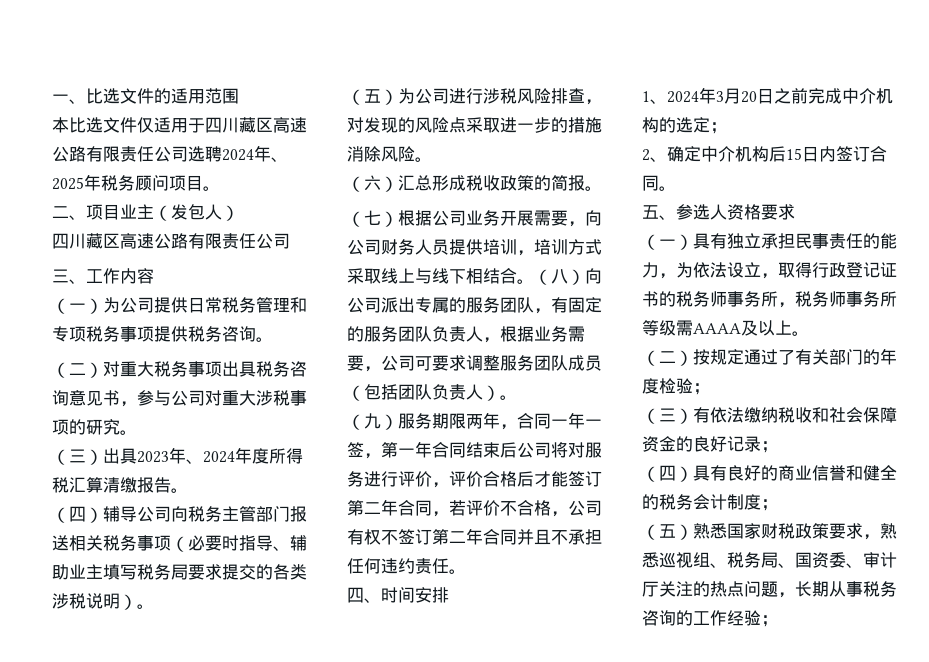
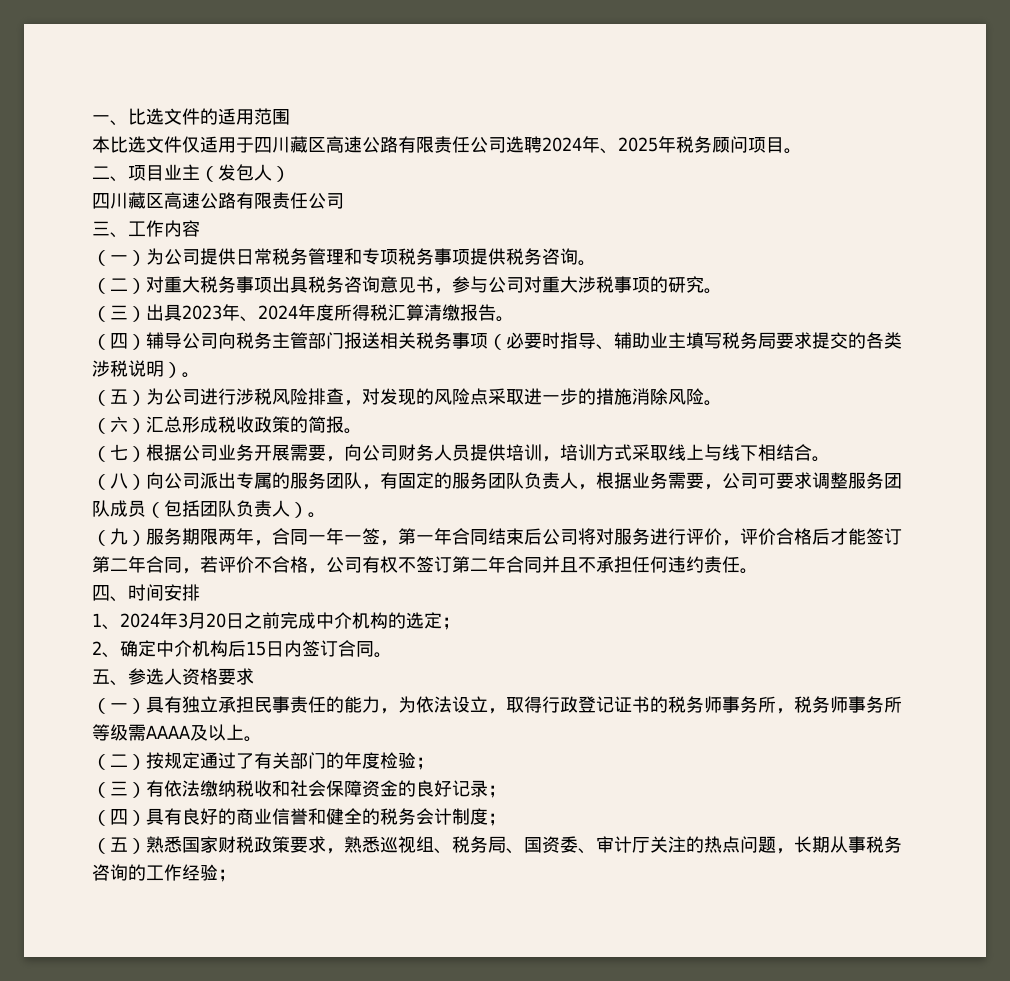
(534, 281) none -> (830, 459) //

